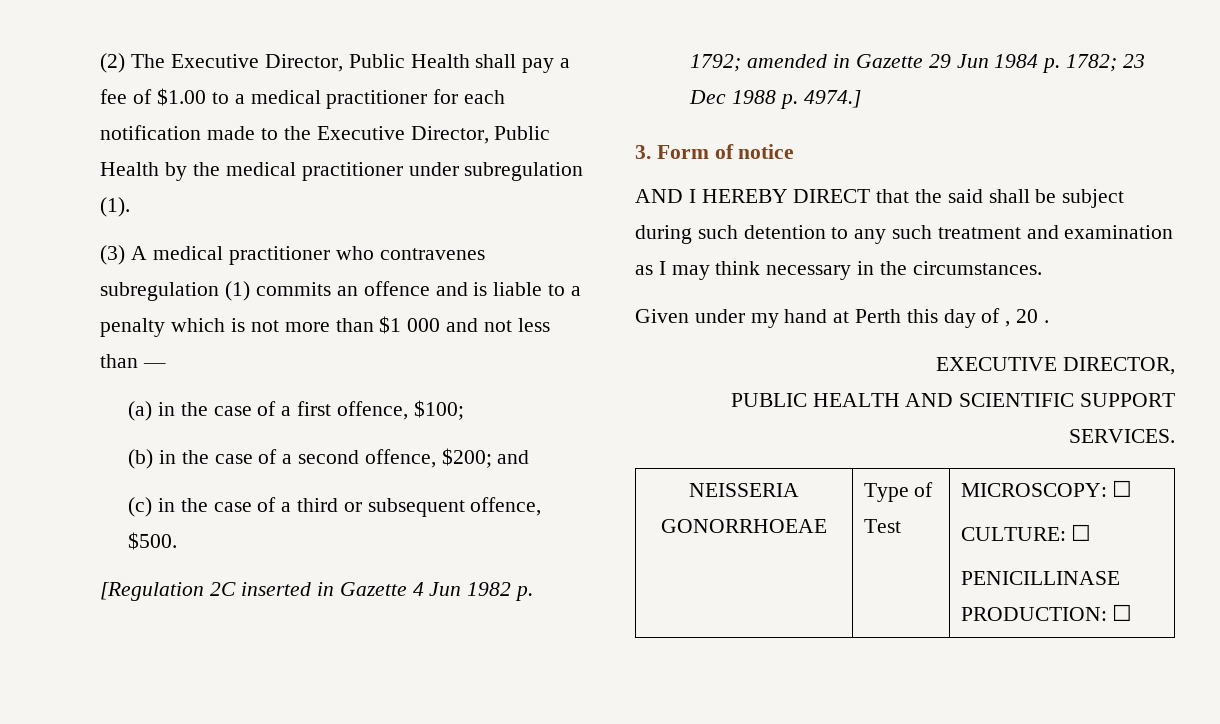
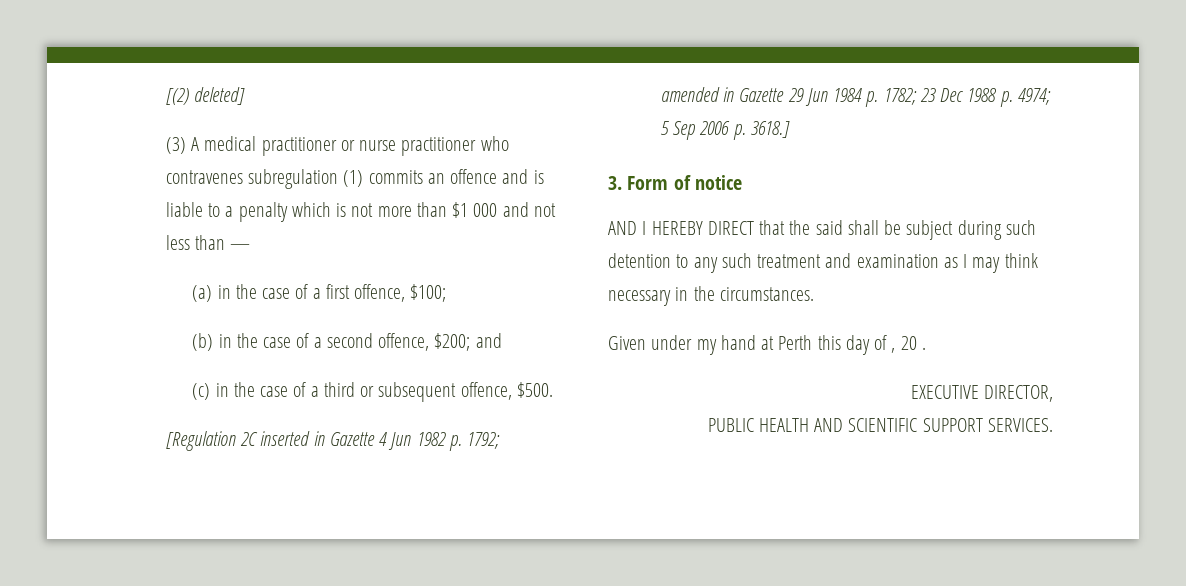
[100,53,570,73] [100,88,505,109] [100,125,551,144] [100,162,584,181] [100,197,131,217] (2) The Executive Director, Public Health shall pay a fee of $1.00 to a medical practitioner for each notification made to the Executive Director, Public Health by the medical practitioner under subregulation (1). -> [165,87,246,105] [(2) deleted]
(330, 255) none -> [340,137,477,156] or nurse practitioner
[803,90,861,108] 4974.] -> [1018,88,1052,105] [660,121,790,140] 4974; 5 Sep 2006 p. 3618.]
[689,483,799,497] [661,519,827,533] [863,482,934,502] [863,519,901,533] [960,480,1133,497] [960,524,1092,541] [960,571,1120,585] [960,604,1133,621] // NEISSERIA GONORRHOEAE | Type of Test | MICROSCOPY: ☐ // CULTURE: ☐ // PENICILLINASE PRODUCTION: ☐ -> (1053, 425) none

